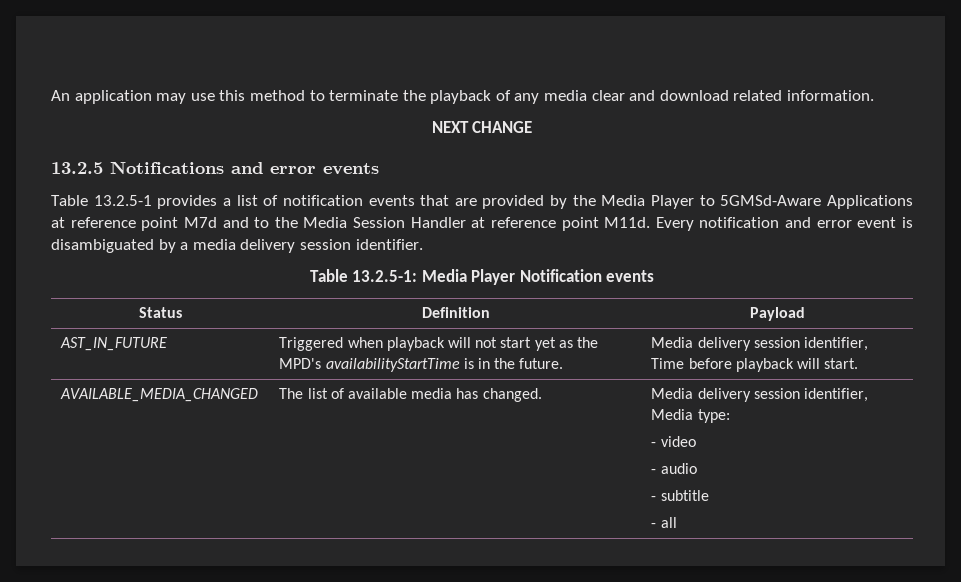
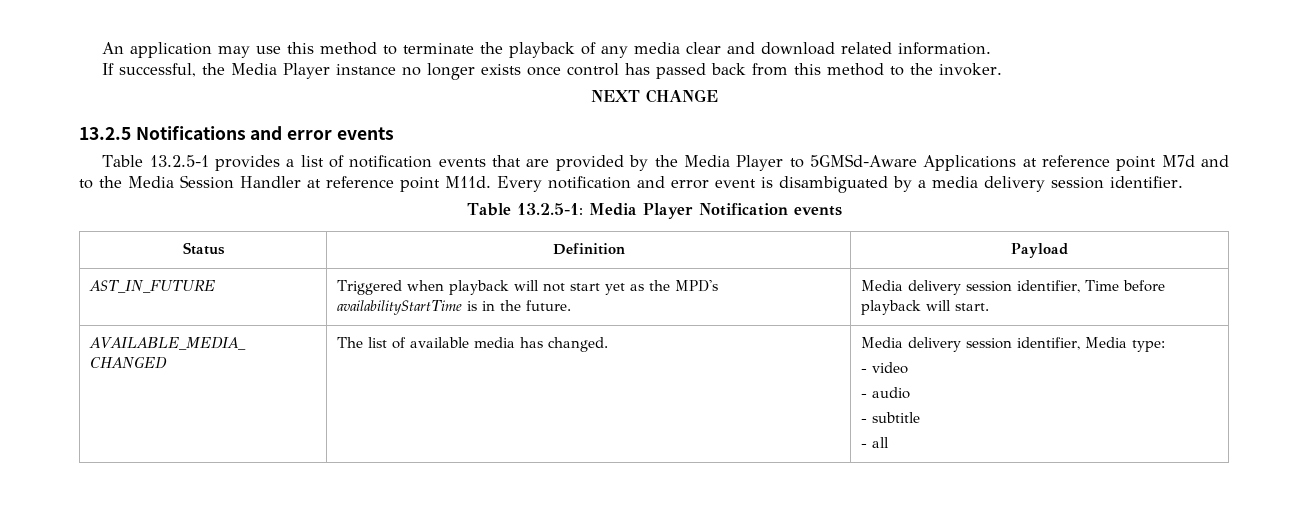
(875, 95) none -> [102,63,1003,80] // If successful, the Media Player instance no longer exists once control has passed back from this method to the invoker.

